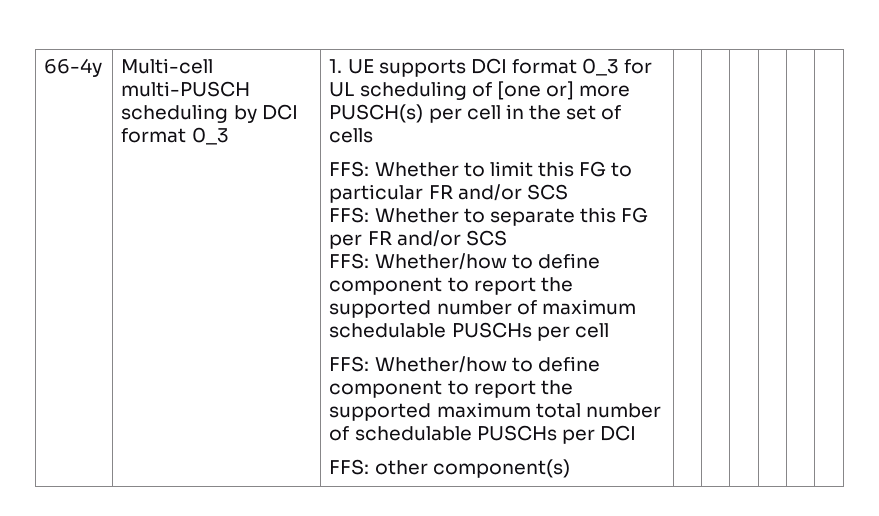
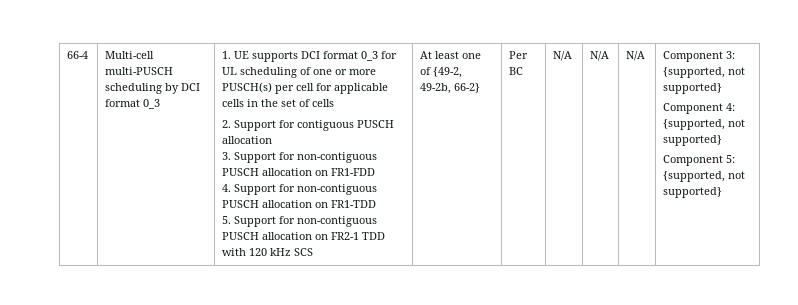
[44,58,103,77] 66-4y -> [67,51,89,59] 66-4
[496,81,574,100] [one or] -> [313,69,348,75] one or
(501, 112) none -> [316,83,389,94] [222,99,245,107] for applicable cells
[329,161,633,177] [329,184,568,203] [329,207,649,226] [329,230,507,249] [329,253,600,270] [329,277,573,295] [329,299,636,318] [329,322,609,341] [329,356,600,373] [329,380,573,398] [329,402,661,421] [329,425,636,444] [329,459,570,478] FFS: Whether to limit this FG to particular FR and/or SCS // FFS: Whether to separate this FG per FR and/or SCS // FFS: Whether/how to define component to report the supported number of maximum schedulable PUSCHs per cell // FFS: Whether/how to define component to report the supported maximum total number of schedulable PUSCHs per DCI // FFS: other component(s) | | | | | | -> [222,120,395,131] [222,136,273,144] [222,152,378,163] [222,168,376,176] [222,184,378,195] [222,200,377,208] [222,216,378,227] [222,232,386,240] [222,248,314,256] [420,51,482,59] [420,67,463,78] [420,83,481,94] [509,51,529,59] [509,67,524,75] [553,51,573,61] [590,51,610,61] [626,51,646,61] [663,51,736,62] [663,67,746,78] [663,83,723,94] [663,103,736,114] [663,119,746,130] [663,135,723,146] [663,155,736,166] [663,171,746,182] [663,187,723,198] 2. Support for contiguous PUSCH allocation // 3. Support for non-contiguous PUSCH allocation on FR1-FDD // 4. Support for non-contiguous PUSCH allocation on FR1-TDD // 5. Support for non-contiguous PUSCH allocation on FR2-1 TDD with 120 kHz SCS | At least one of {49-2, 49-2b, 66-2} | Per BC | N/A | N/A | N/A | Component 3: {supported, not supported} // Component 4: {supported, not supported} // Component 5: {supported, not supported}

